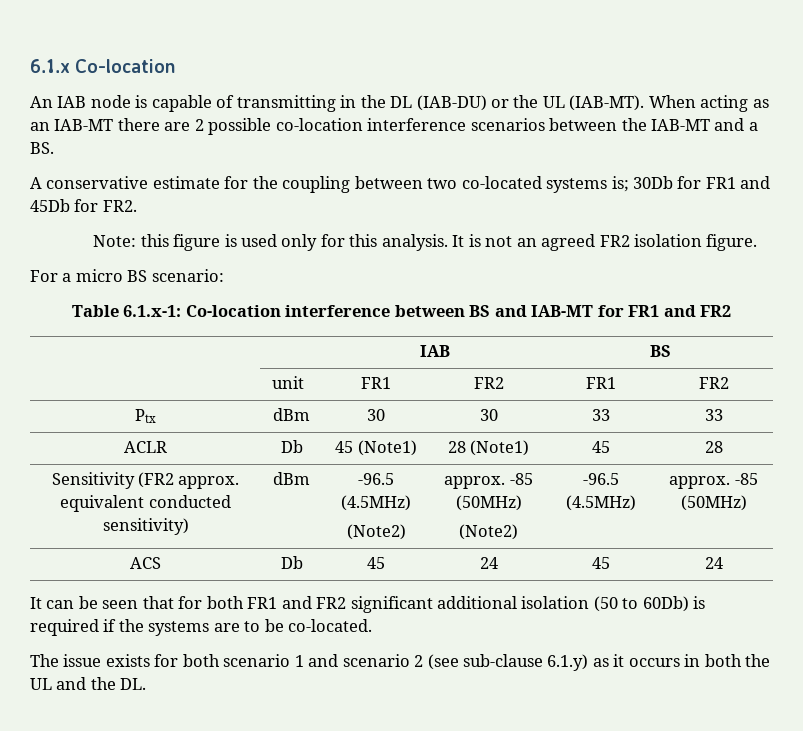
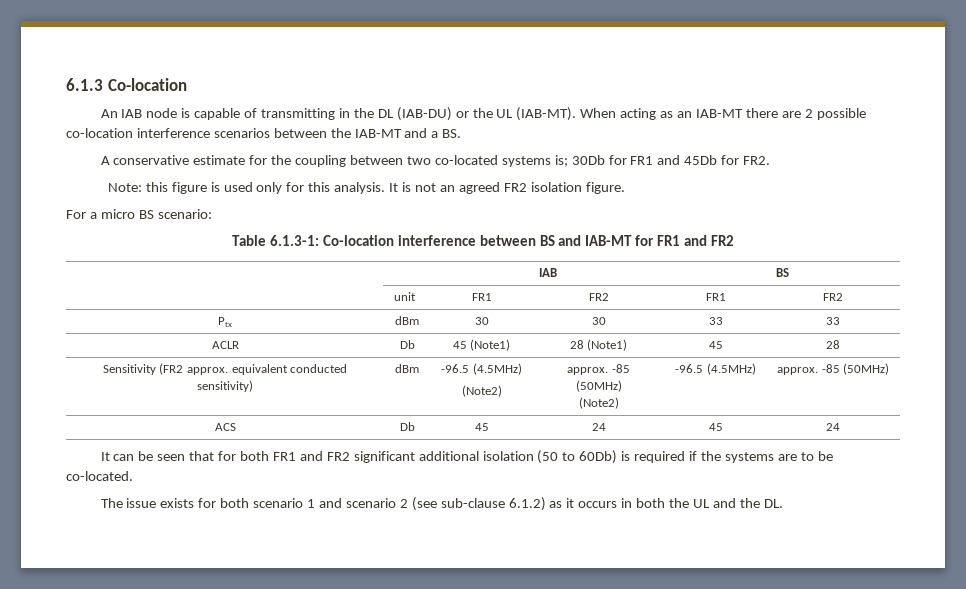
[30,59,70,73] 6.1.x -> [66,78,103,91] 6.1.3
[123,305,182,317] 6.1.x-1: -> [269,235,319,246] 6.1.3-1:
[547,654,589,671] 6.1.y) -> [508,497,546,511] 6.1.2)

